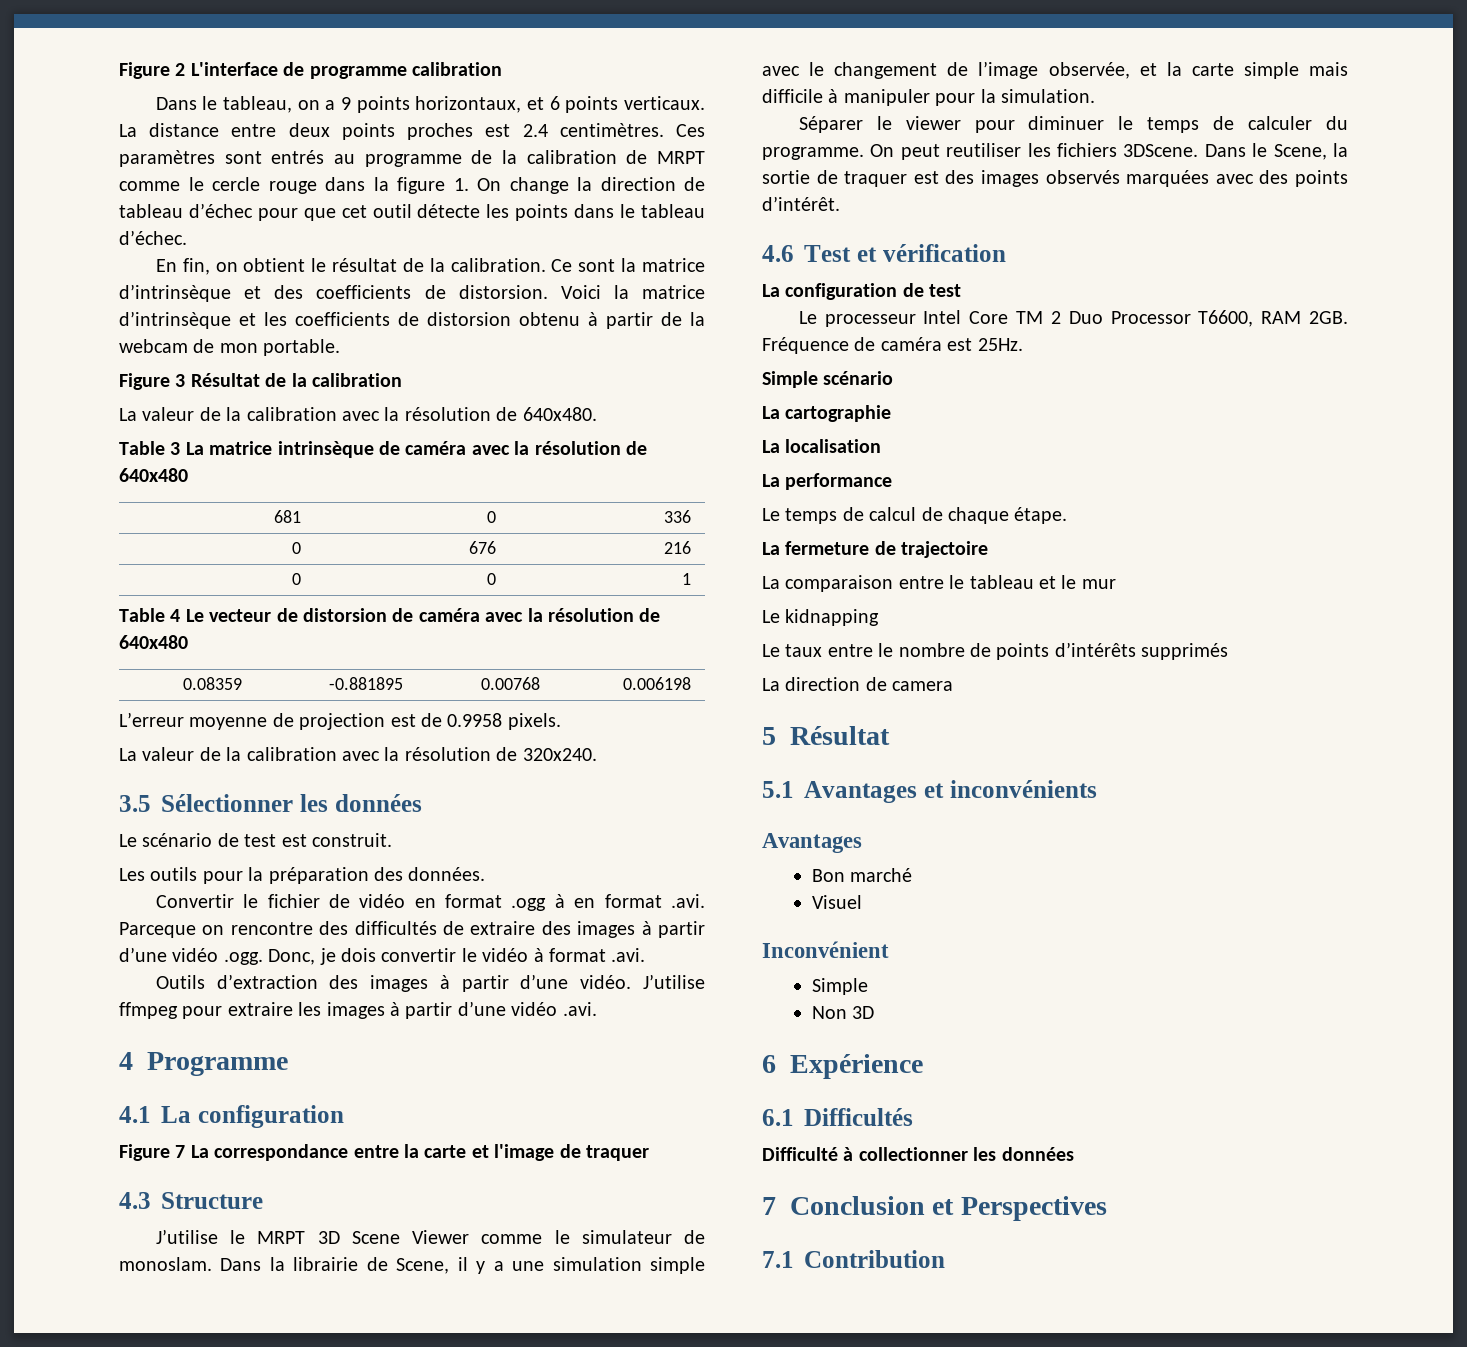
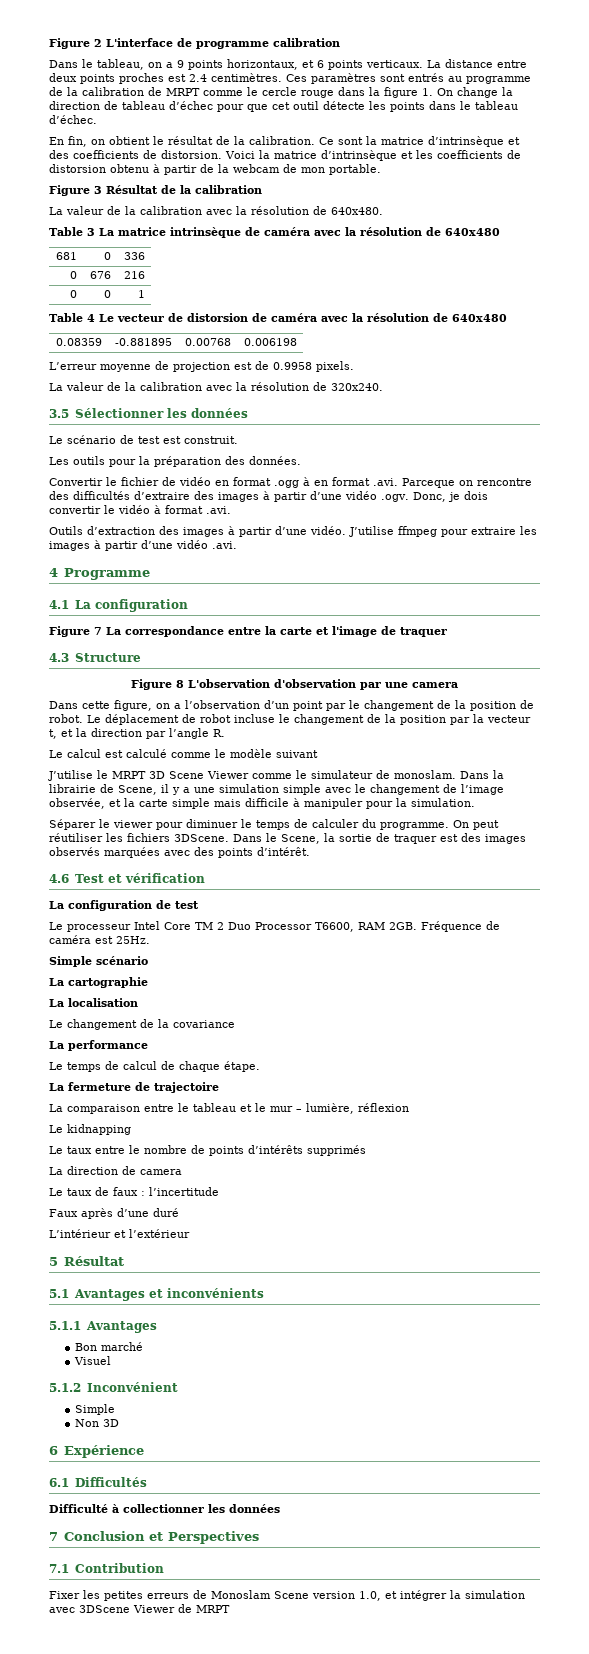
[443,921,536,935] de extraire -> [134,491,190,500] d’extraire
[223,952,263,965] .ogg. -> [381,494,409,502] .ogv.
(263, 1200) none -> [131,679,458,690] [49,700,534,711] [49,714,531,725] [49,728,225,739] [49,749,318,758] // Figure 8 L'observation d'observation par une camera // Dans cette figure, on a l’observation d’un point par le changement de la position de robot. Le déplacement de robot incluse le changement de la position par la vecteur t, et la direction par l’angle R. // Le calcul est calculé comme le modèle suivant
[946,143,1022,157] reutiliser -> [49,833,103,842] réutiliser
(882, 446) none -> [49,1019,235,1030] // Le changement de la covariance
(1116, 584) none -> [296,1103,409,1114] – lumière, réflexion
(954, 686) none -> [49,1187,219,1196] [49,1208,179,1219] [49,1229,190,1238] // Le taux de faux : l’incertitude // Faux après d’une duré // L’intérieur et l’extérieur
(1097, 789) none -> [49,1321,81,1330] 5.1.1
(862, 902) none -> [49,1383,81,1392] 5.1.2
(945, 1259) none -> [49,1590,525,1601] [49,1604,230,1613] // Fixer les petites erreurs de Monoslam Scene version 1.0, et intégrer la simulation avec 3DScene Viewer de MRPT

